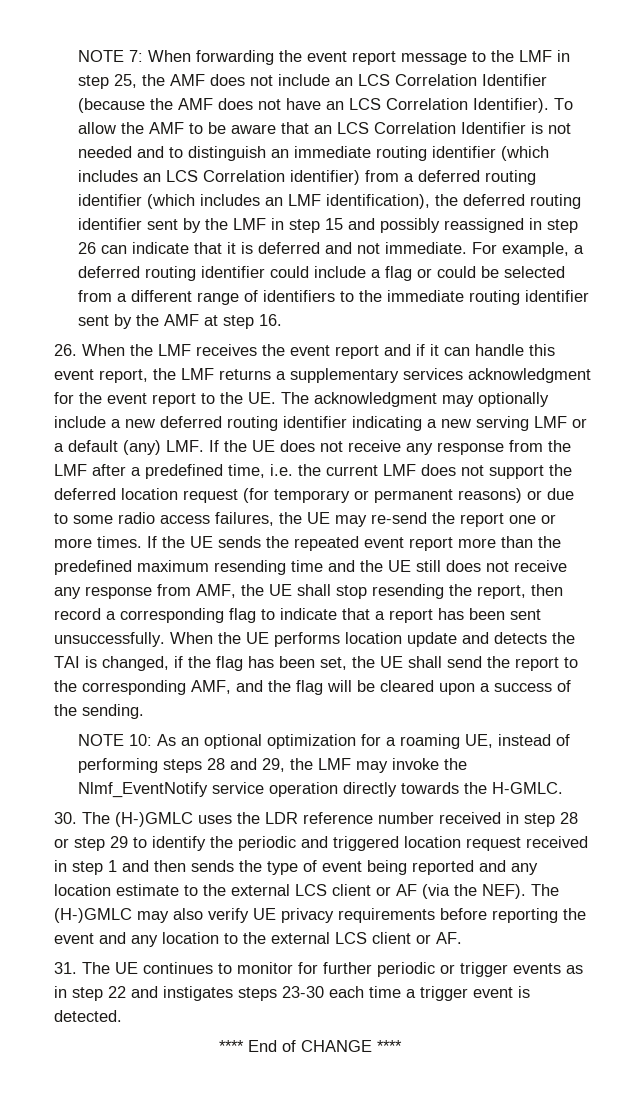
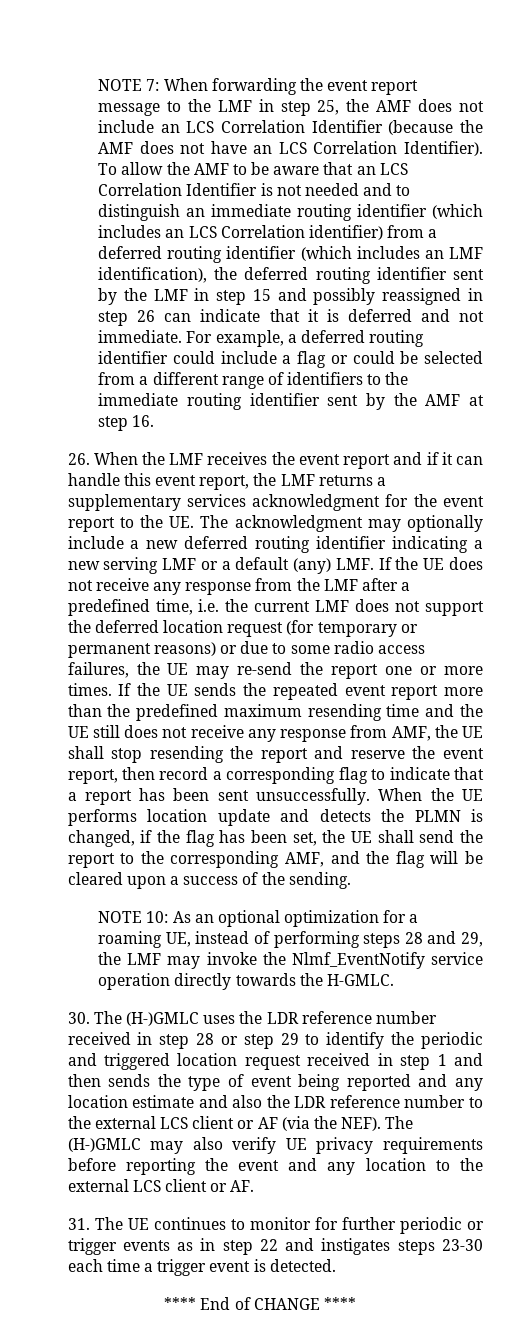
(472, 590) none -> [260,746,485,763] report and reserve the event
[53,656,80,668] TAI -> [414,810,461,822] PLMN
(179, 890) none -> [198,1095,466,1108] and also the LDR reference number

